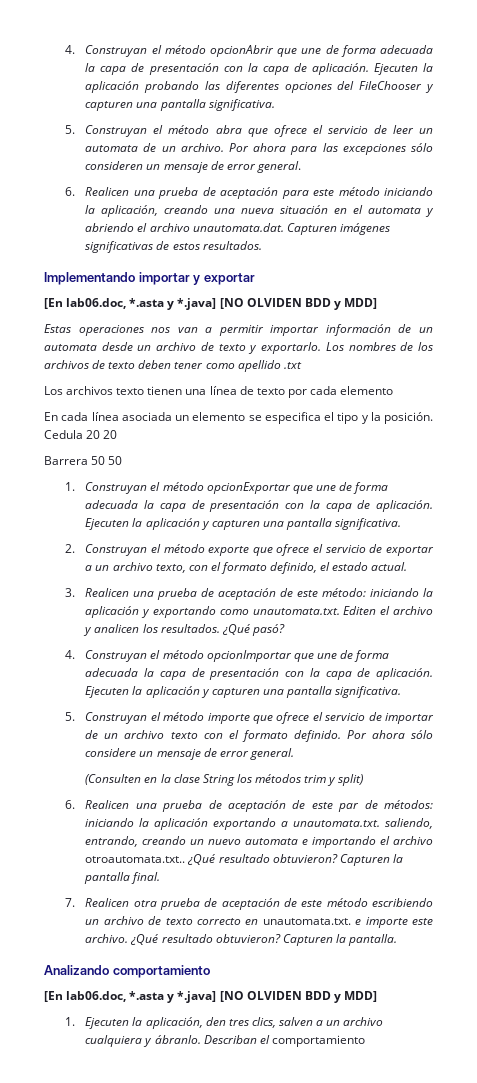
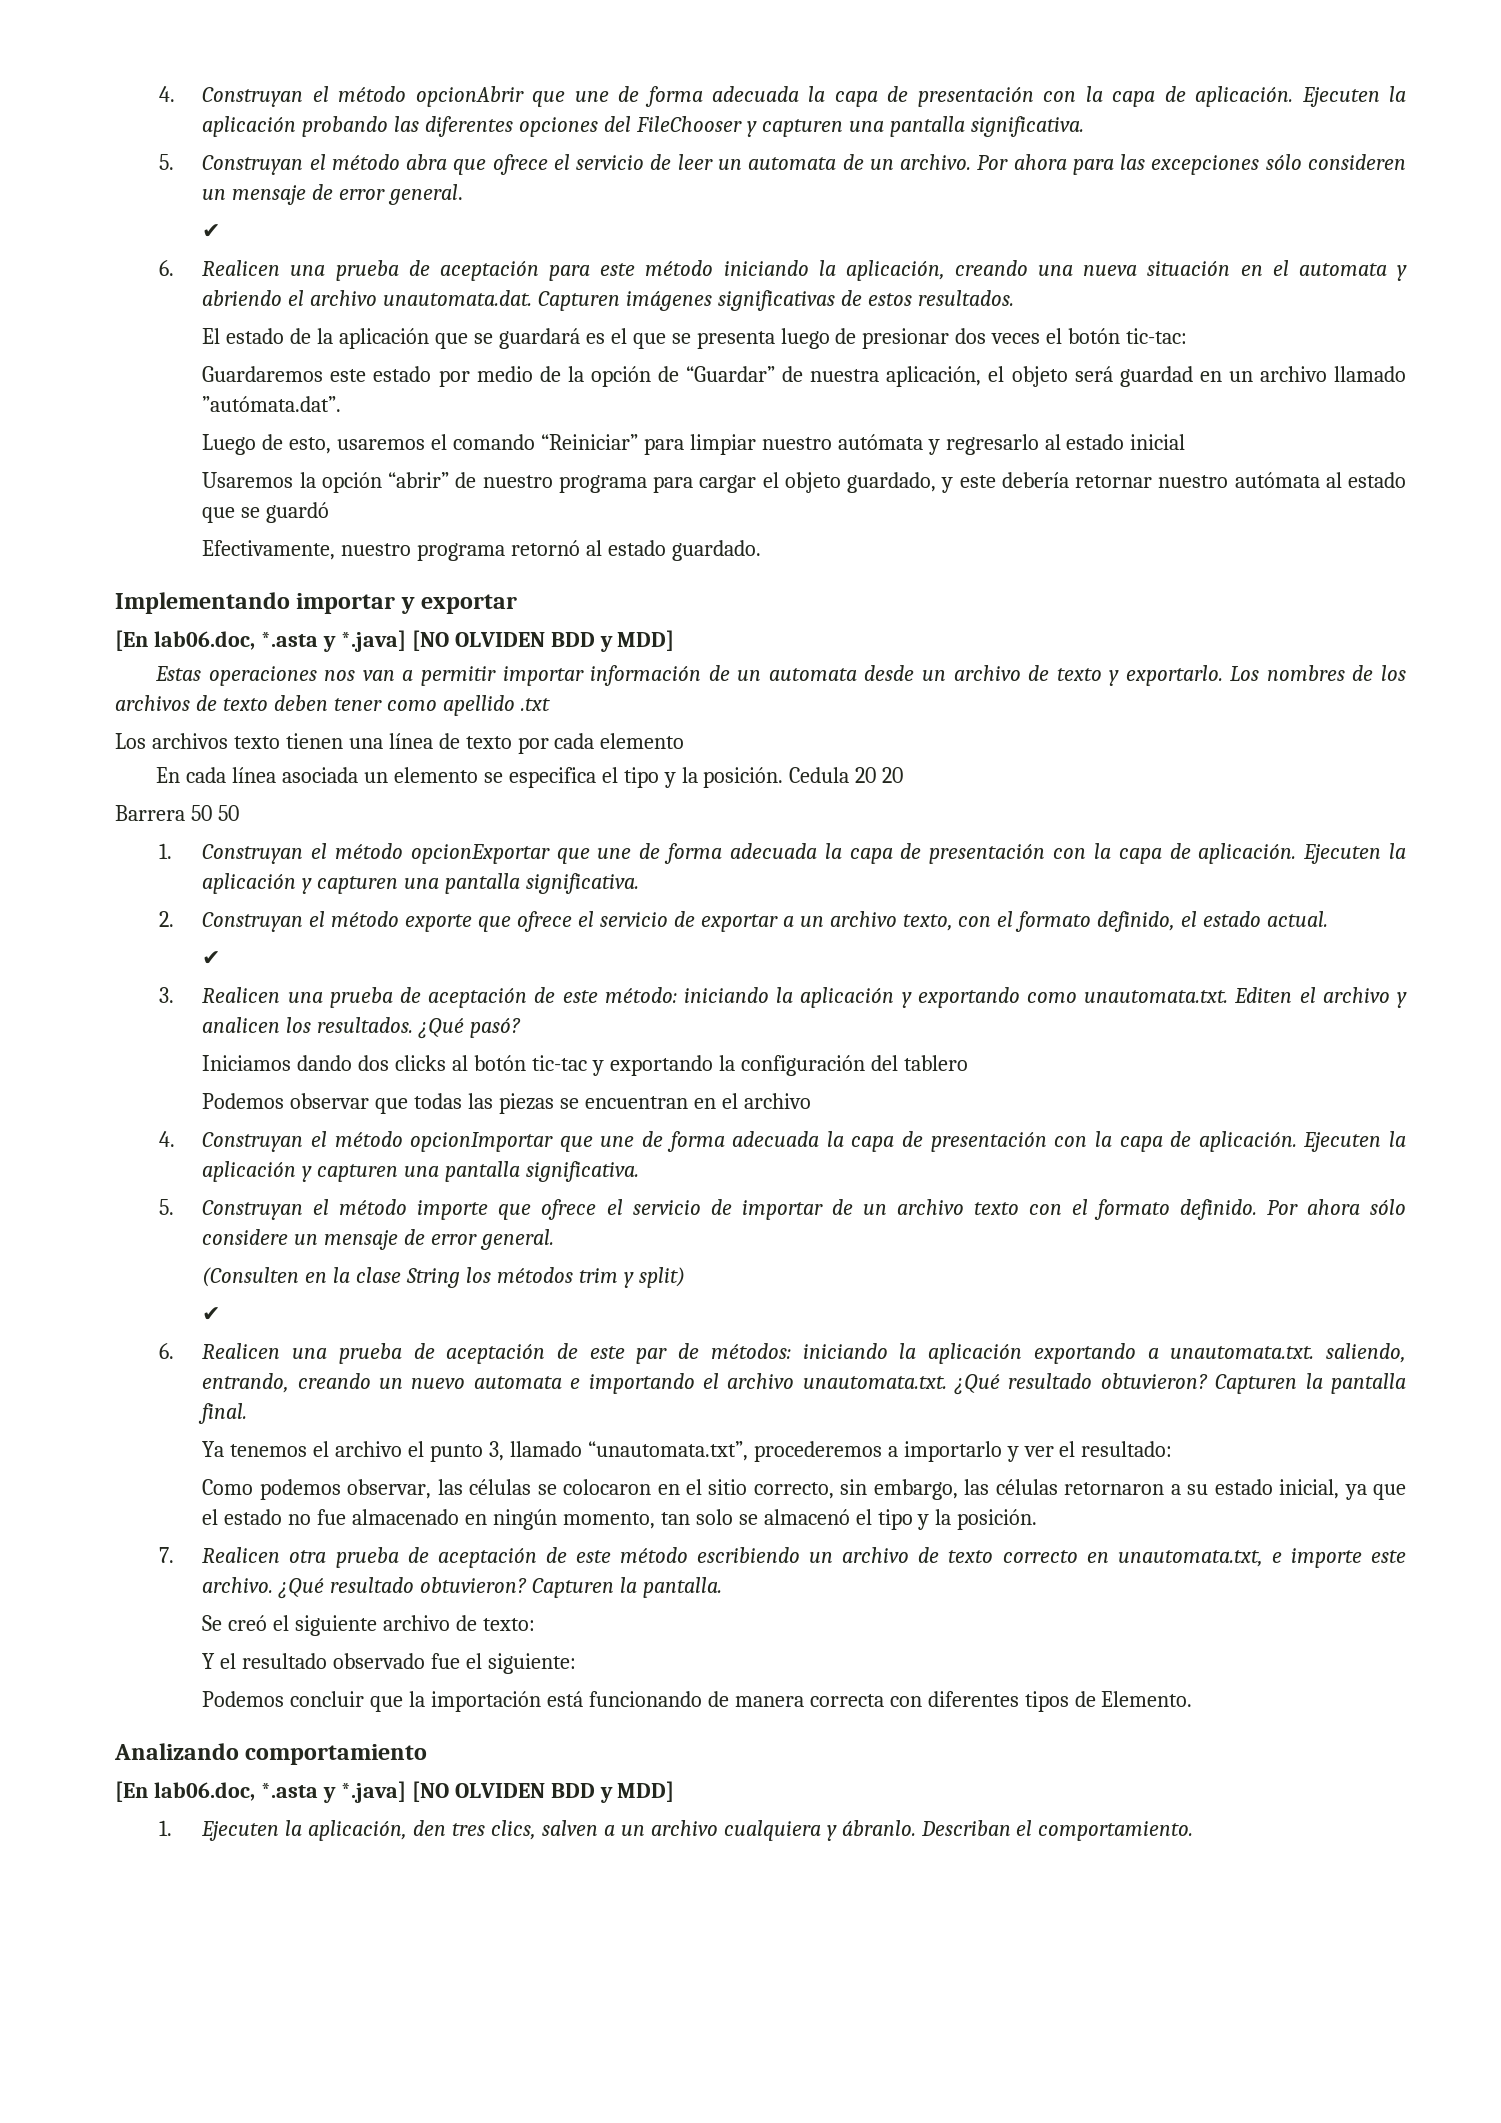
(301, 167) none -> [202,224,221,238] // ✔
(262, 245) none -> [202,328,1188,349] [202,366,1406,387] [202,396,342,412] [202,434,1186,455] [202,472,1406,493] [202,502,330,523] [202,540,761,561] // El estado de la aplicación que se guardará es el que se presenta luego de presionar dos veces el botón tic-tac: // Guardaremos este estado por medio de la opción de “Guardar” de nuestra aplicación, el objeto será guardad en un archivo llamado ”autómata.dat”. // Luego de esto, usaremos el comando “Reiniciar” para limpiar nuestro autómata y regresarlo al estado inicial // Usaremos la opción “abrir” de nuestro programa para cargar el objeto guardado, y este debería retornar nuestro autómata al estado que se guardó // Efectivamente, nuestro programa retornó al estado guardado.
(408, 566) none -> [202,951,221,965] // ✔
(285, 630) none -> [202,1055,968,1076] [202,1093,811,1114] // Iniciamos dando dos clicks al botón tic-tac y exportando la configuración del tablero // Podemos observar que todas las piezas se encuentran en el archivo
(364, 780) none -> [202,1307,221,1321] // ✔
[85,856,186,863] otroautomata.txt.. -> [802,1376,947,1389] unautomata.txt.
(161, 878) none -> [202,1441,1173,1462] [202,1479,1407,1500] [202,1509,1038,1530] // Ya tenemos el archivo el punto 3, llamado “unautomata.txt”, procederemos a importarlo y ver el resultado: // Como podemos observar, las células se colocaron en el sitio correcto, sin embargo, las células retornaron a su estado inicial, ya que el estado no fue almacenado en ningún momento, tan solo se almacenó el tipo y la posición.
[262,918,351,925] unautomata.txt. -> [1117,1550,1263,1567] unautomata.txt,
(397, 940) none -> [202,1615,535,1636] [202,1653,576,1674] [202,1691,1193,1712] // Se creó el siguiente archivo de texto: // Y el resultado observado fue el siguiente: // Podemos concluir que la importación está funcionando de manera correcta con diferentes tipos de Elemento.
[271,1035,365,1047] comportamiento -> [1038,1821,1194,1841] comportamiento.

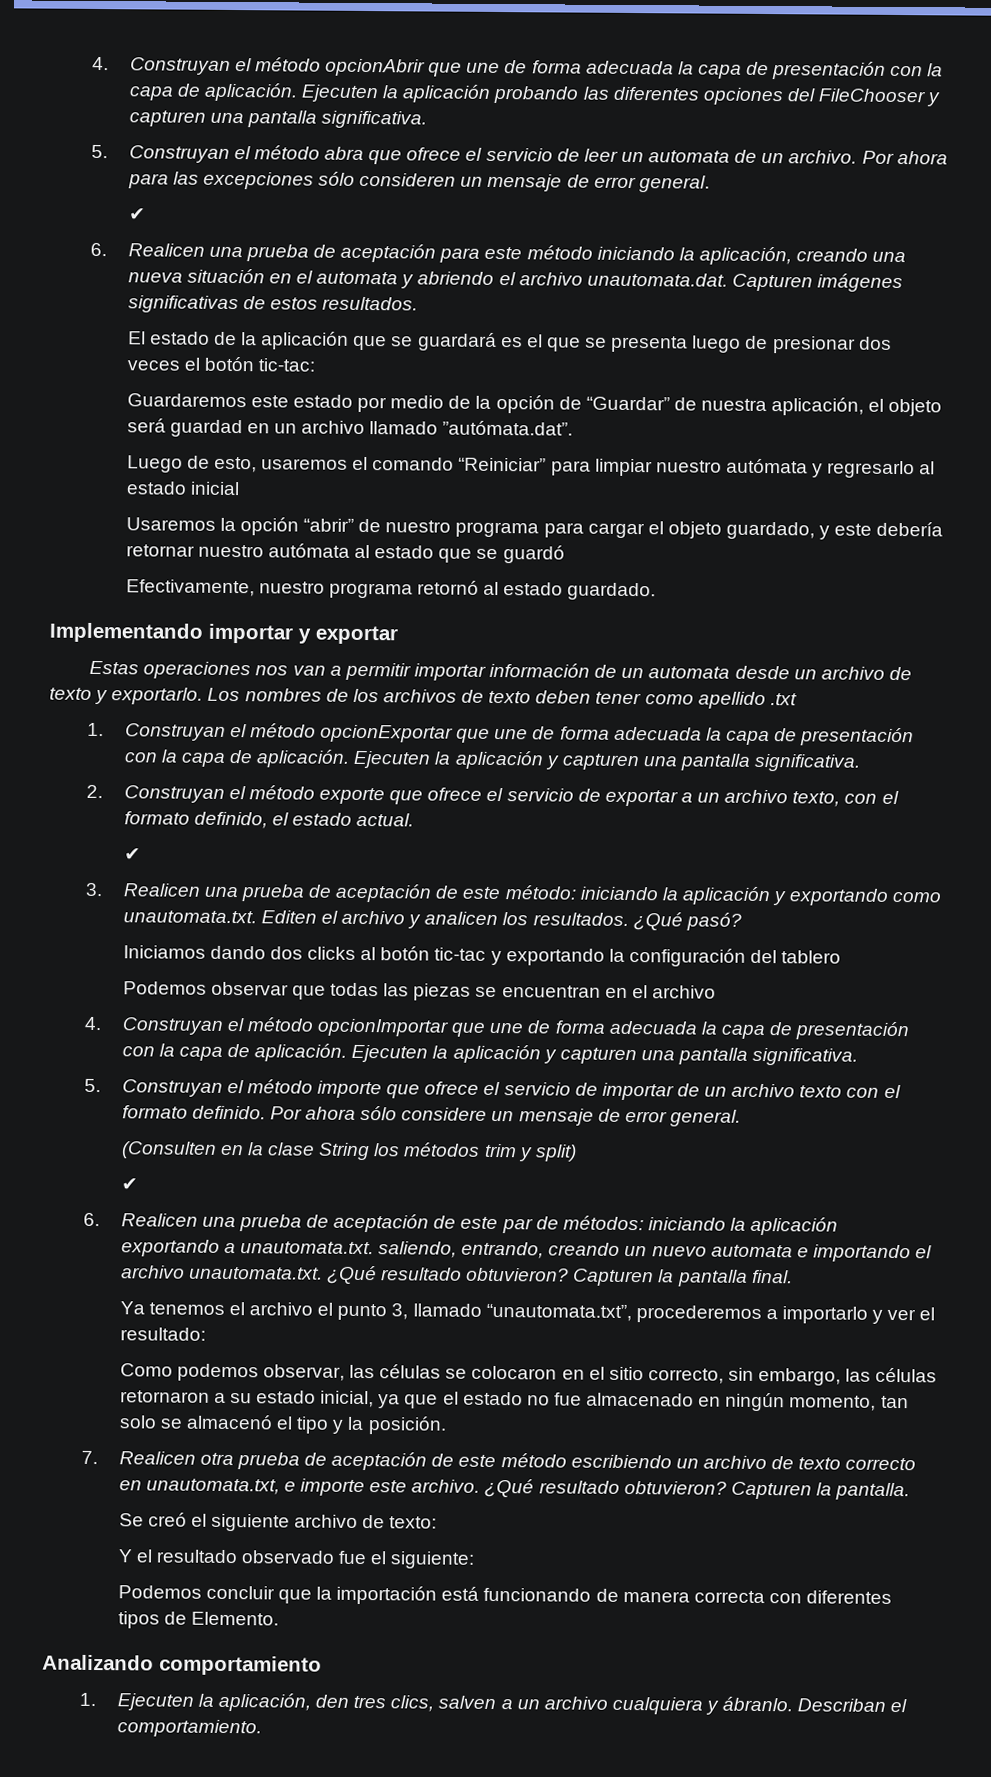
[115,630,675,652] // [En lab06.doc, *.asta y *.java] [NO OLVIDEN BDD y MDD] -> (398, 635) none
[115,733,685,754] [156,767,904,788] [115,805,239,821] // Los archivos texto tienen una línea de texto por cada elemento // En cada línea asociada un elemento se especifica el tipo y la posición. Cedula 20 20 // Barrera 50 50 -> (797, 699) none
[115,1781,675,1803] // [En lab06.doc, *.asta y *.java] [NO OLVIDEN BDD y MDD] -> (322, 1665) none

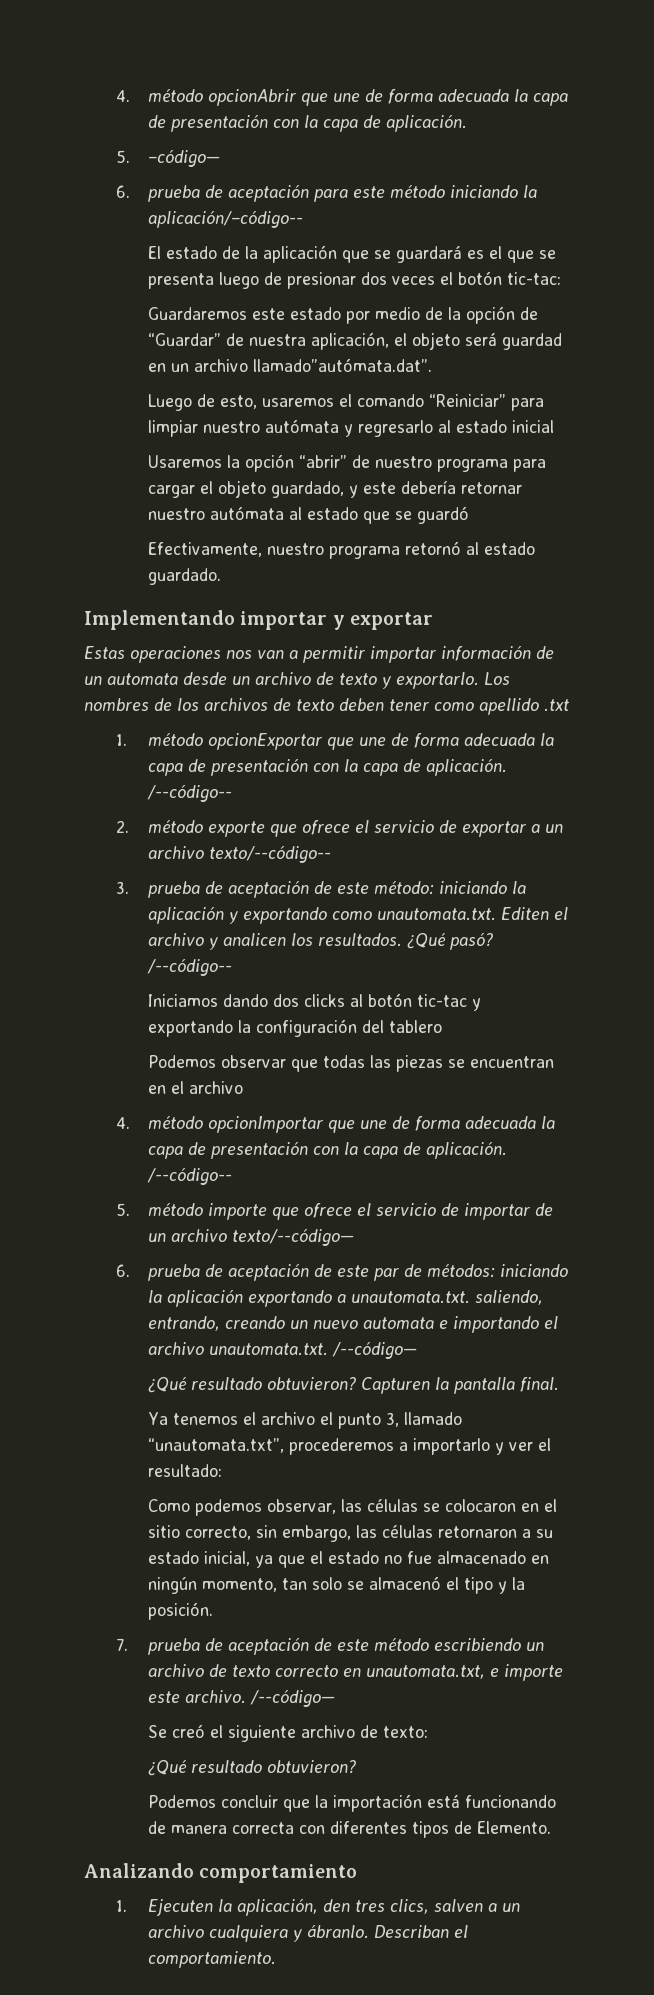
[91,56,252,75] 4. Construyan el -> [115,90,130,102] 4.
[301,84,941,107] [128,110,428,129] [90,144,948,165] [127,171,710,193] [128,208,146,221] [89,242,243,258] Ejecuten la aplicación probando las diferentes opciones del FileChooser y capturen una pantalla significativa. // 5. Construyan el método abra que ofrece el servicio de leer un automata de un archivo. Por ahora para las excepciones sólo consideren un mensaje de error general. // ✔ // 6. Realicen una -> [115,150,220,167] [115,185,130,198] // 5. –código— // 6.
[698,246,907,266] [127,268,904,293] [127,295,419,314] aplicación, creando una nueva situación en el automata y abriendo el archivo unautomata.dat. Capturen imágenes significativas de estos resultados. -> [147,211,303,228] aplicación/–código--
[369,420,574,436] llamado ”autómata.dat”. -> [252,358,432,372] llamado”autómata.dat”.
[124,723,247,741] Construyan el -> (127, 740) none
[353,750,862,772] Ejecuten la aplicación y capturen una pantalla significativa. -> [146,785,232,802] /--código--
[123,785,246,803] Construyan el -> (129, 826) none
[792,790,899,807] [123,811,415,829] [123,848,141,861] texto, con el formato definido, el estado actual. // ✔ -> [208,846,331,863] texto/--código--
[122,883,239,898] Realicen una -> (129, 887) none
(742, 921) none -> [146,959,232,976] /--código--
[121,1017,245,1035] Construyan el -> (130, 1123) none
[351,1044,859,1066] [83,1078,244,1097] Ejecuten la aplicación y capturen una pantalla significativa. // 5. Construyan el -> [146,1168,232,1185] [115,1203,130,1216] /--código-- // 5.
[799,1084,901,1099] [121,1105,741,1127] [120,1141,577,1162] [120,1178,138,1191] [82,1212,236,1228] texto con el formato definido. Por ahora sólo considere un mensaje de error general. // (Consulten en la clase String los métodos trim y split) // ✔ // 6. Realicen una -> [231,1229,354,1246] [115,1264,130,1277] texto/--código— // 6.
(323, 1273) none -> [331,1342,417,1359] /--código— //
[118,1451,234,1466] Realicen otra -> (128, 1644) none
[484,1478,911,1501] ¿Qué resultado obtuvieron? Capturen la pantalla. -> [249,1690,335,1707] /--código—
[117,1549,476,1569] Y el resultado observado fue el siguiente: -> [147,1760,356,1776] ¿Qué resultado obtuvieron?

